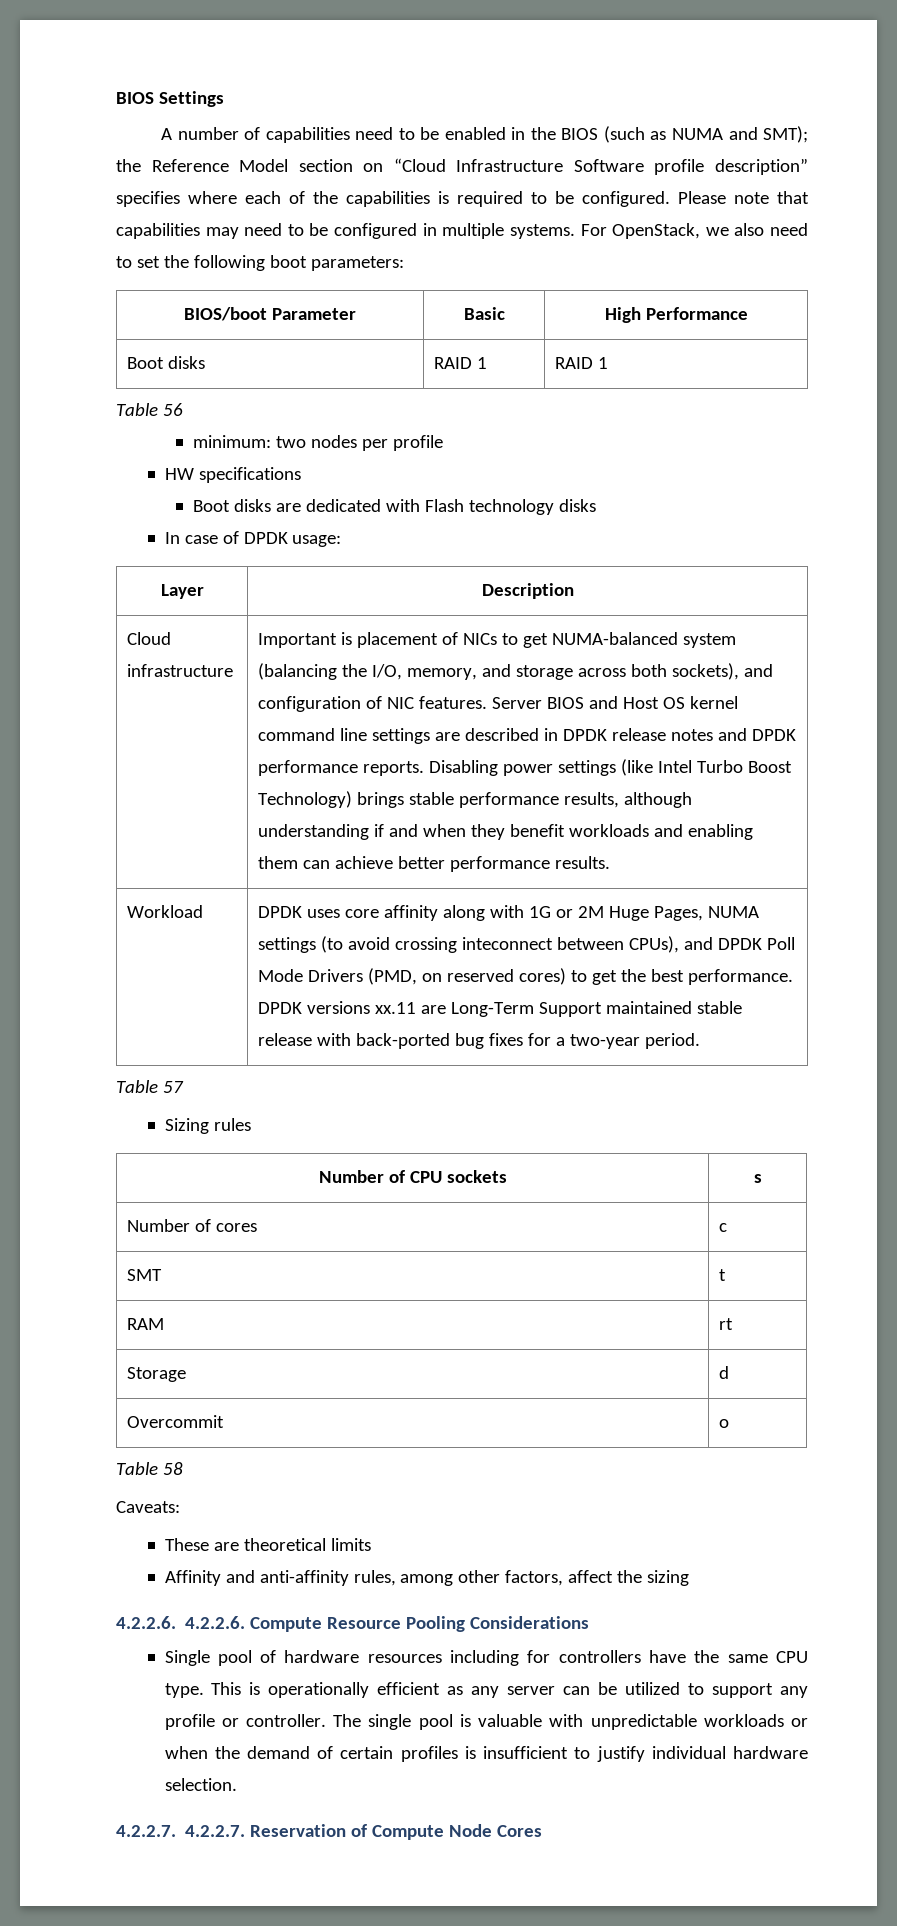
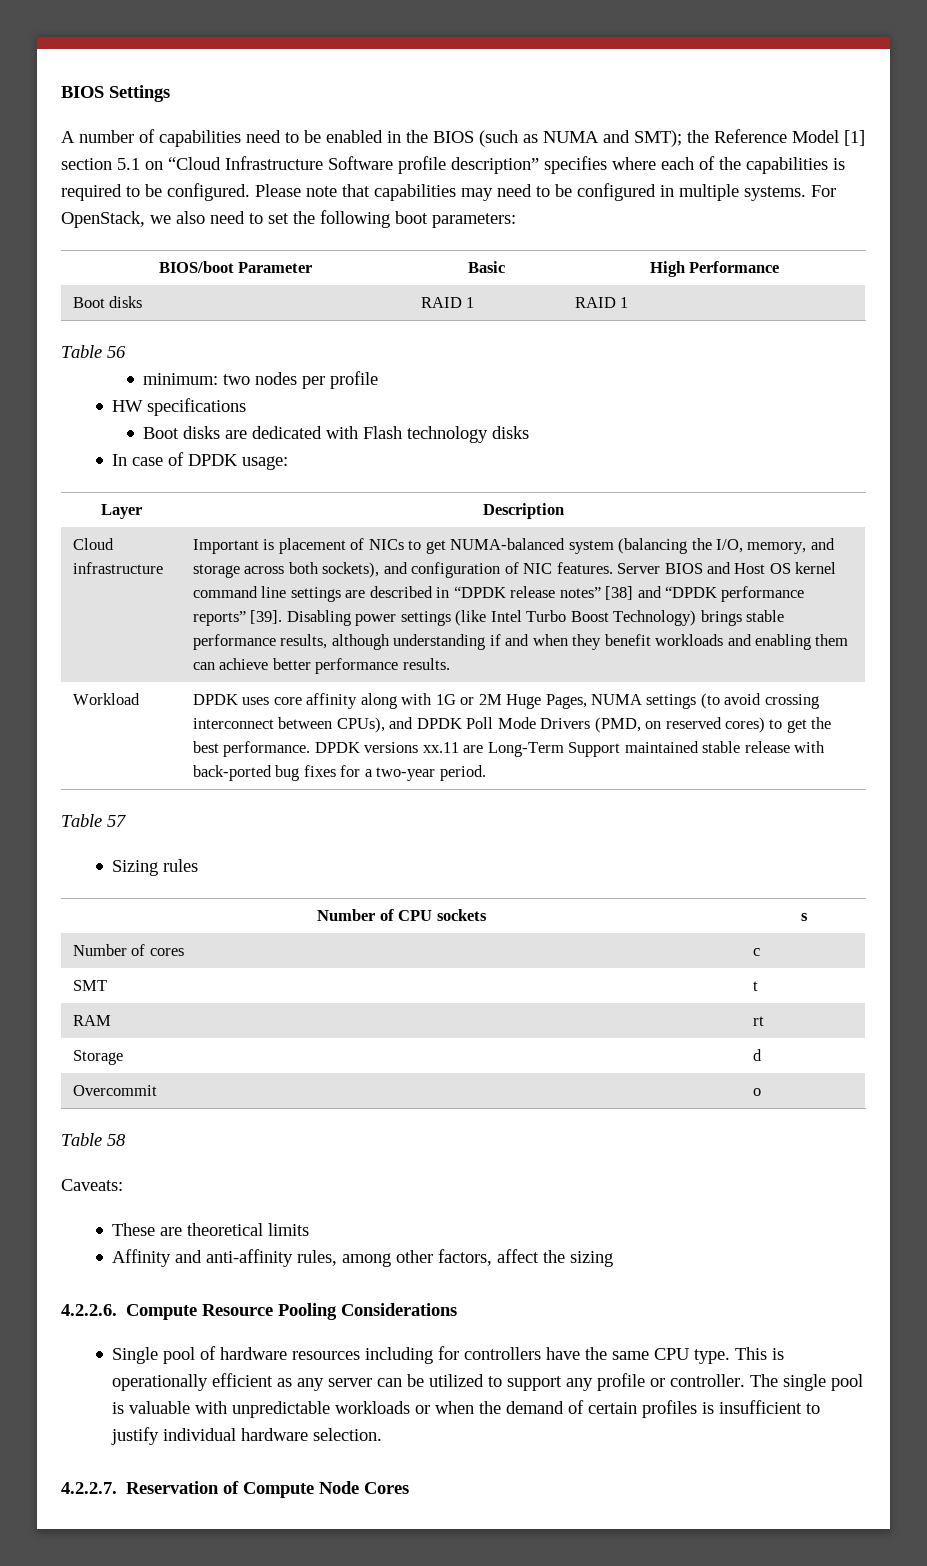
[298,159,353,172] section -> [844,130,865,146] [61,158,140,170] [1] section 5.1
[562,728,796,741] [257,760,424,776] DPDK release notes and DPDK performance reports. -> [453,586,805,602] [192,610,283,626] “DPDK release notes” [38] and “DPDK performance reports” [39].
[461,937,553,950] inteconnect -> [192,718,274,729] interconnect
[185,1616,246,1629] 4.2.2.6. -> (117, 1310) none
[185,1825,246,1837] 4.2.2.7. -> (117, 1488) none

